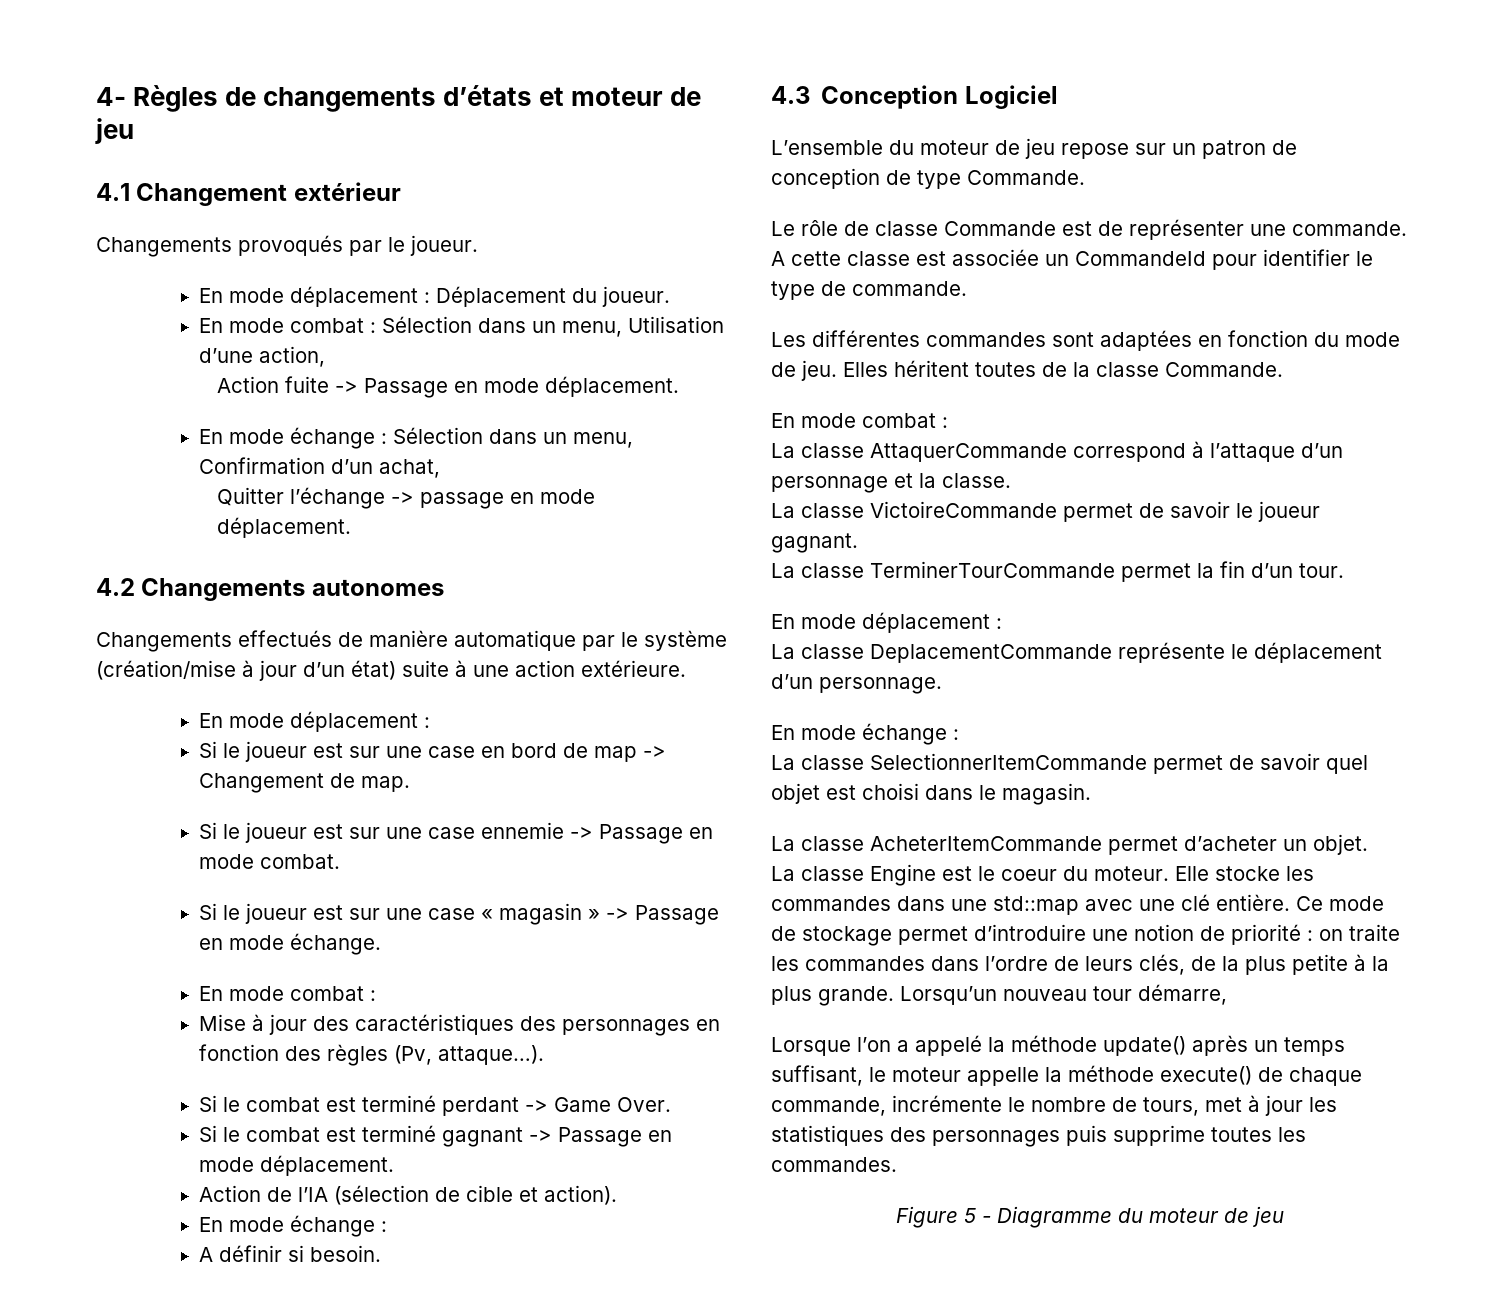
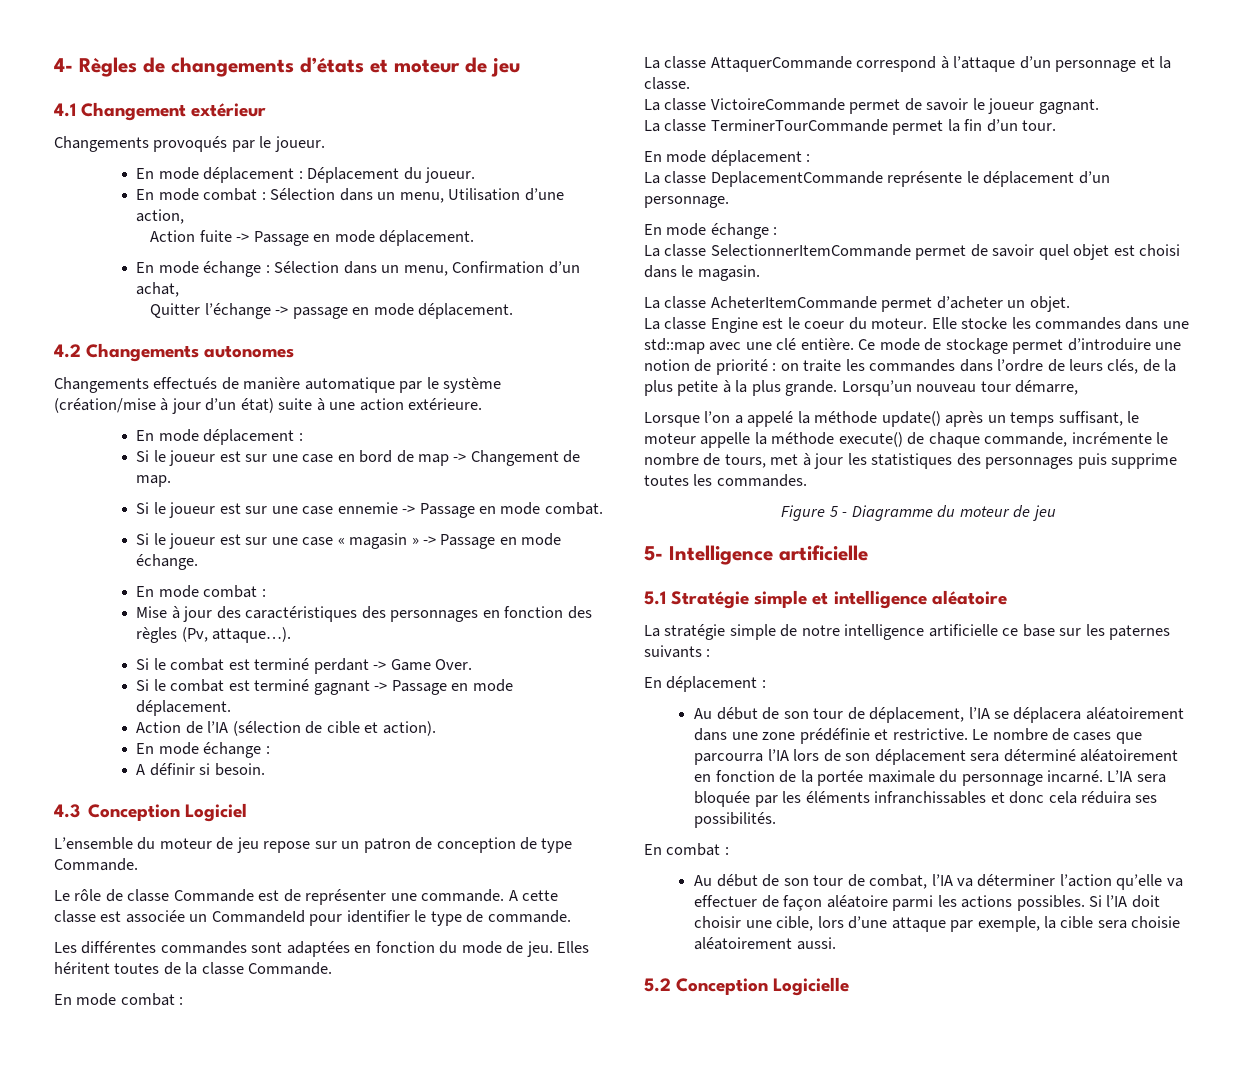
(1284, 1216) none -> [644,545,868,565] [644,590,1007,609] [644,624,1171,640] [644,645,711,658] [644,676,766,692] [694,707,1184,723] [694,728,1142,744] [694,749,1178,765] [694,770,1166,786] [694,791,1158,807] [694,812,777,828] [644,843,729,856] [694,874,1183,890] [694,895,1160,911] [694,916,1181,932] [694,937,836,950] [644,977,850,996] // 5- Intelligence artificielle // 5.1 Stratégie simple et intelligence aléatoire // La stratégie simple de notre intelligence artificielle ce base sur les paternes suivants : // En déplacement : // Au début de son tour de déplacement, l’IA se déplacera aléatoirement dans une zone prédéfinie et restrictive. Le nombre de cases que parcourra l’IA lors de son déplacement sera déterminé aléatoirement en fonction de la portée maximale du personnage incarné. L’IA sera bloquée par les éléments infranchissables et donc cela réduira ses possibilités. // En combat : // Au début de son tour de combat, l’IA va déterminer l’action qu’elle va effectuer de façon aléatoire parmi les actions possibles. Si l’IA doit choisir une cible, lors d’une attaque par exemple, la cible sera choisie aléatoirement aussi. // 5.2 Conception Logicielle

